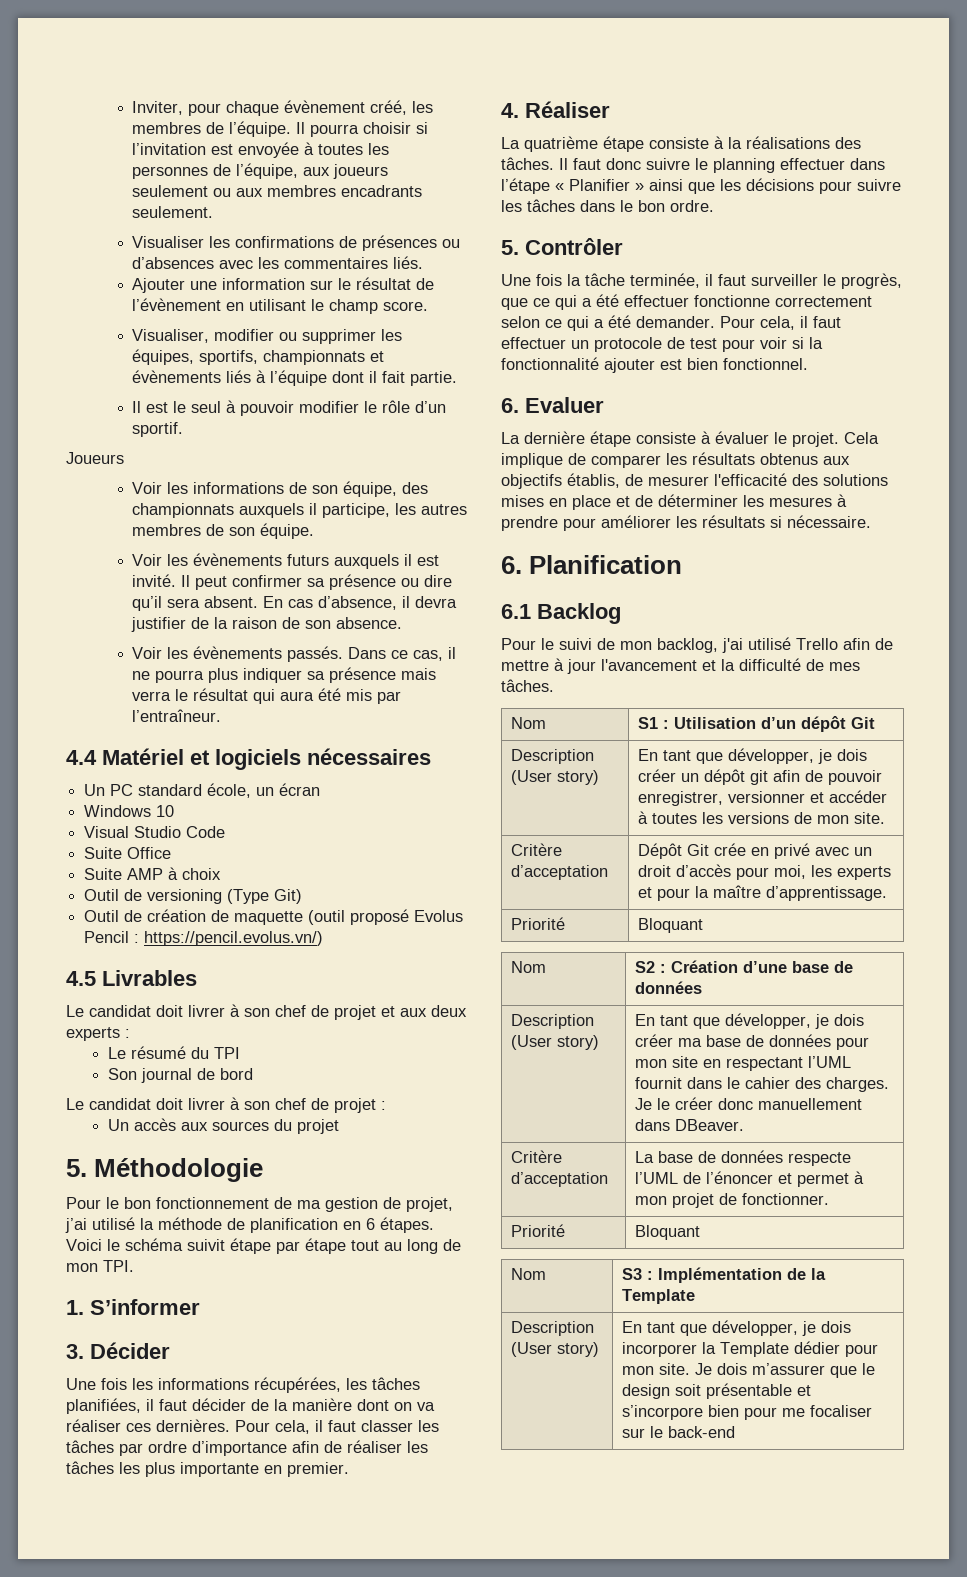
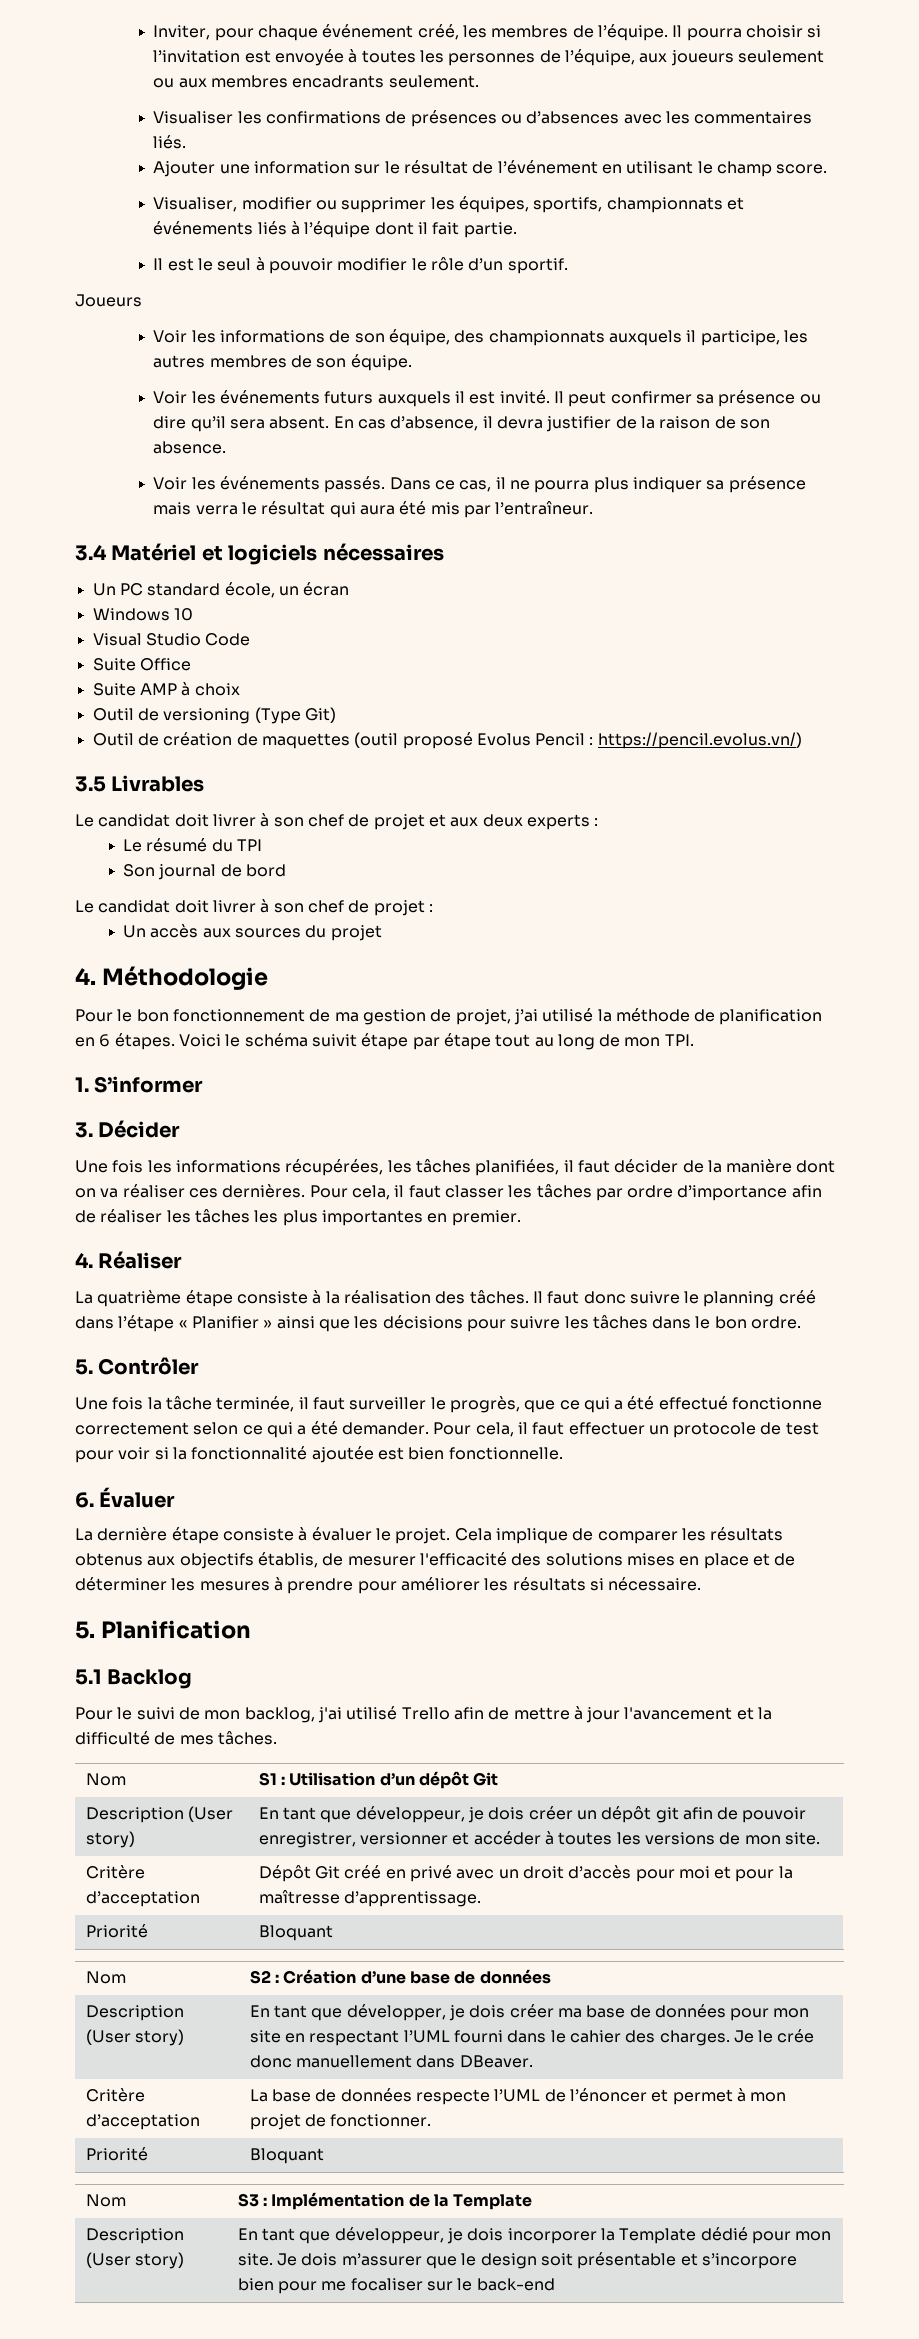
[284,100,366,113] évènement -> [322,24,414,38] événement
[132,298,222,311] l’évènement -> [497,160,598,174] l’événement
[132,370,222,383] évènements -> [153,221,254,235] événements
[193,553,283,566] évènements -> [220,390,321,404] événements
[193,646,283,659] évènements -> [220,476,321,490] événements
[66,750,97,765] 4.4 -> [75,544,107,561] 3.4
[234,911,304,925] maquette -> [261,733,350,749] maquettes
[66,971,96,986] 4.5 -> [75,776,106,792] 3.5
[66,1159,87,1177] 5. -> [75,968,96,985] 4.
[180,1462,259,1477] importante -> [321,1210,423,1226] importantes
[746,136,830,149] réalisations -> [343,1290,431,1304] réalisation
[780,158,845,170] effectuer -> [778,1290,816,1304] créé
[624,295,689,307] effectuer -> [658,1396,728,1410] effectué
[604,358,655,373] ajouter -> [311,1446,374,1463] ajoutée
[723,358,808,370] [501,397,604,413] fonctionnel. // 6. Evaluer -> [448,1447,563,1460] [75,1487,176,1508] fonctionnelle. // 6. Évaluer
[501,556,522,574] 6. -> [75,1621,95,1639] 5.
[501,604,531,619] 6.1 -> [75,1669,102,1685] 5.1
[728,748,815,764] développer, -> [355,1806,465,1823] développeur,
[714,843,747,856] crée -> [344,1865,382,1879] créé
[774,865,892,880] moi, les experts -> [678,1866,710,1879] moi
[713,885,762,898] maître -> [258,1890,340,1904] maîtresse
[635,1077,683,1089] fournit -> [453,2030,503,2043] fourni
[675,1097,714,1110] créer -> [777,2029,815,2043] crée
[712,1320,799,1336] développer, -> [334,2227,444,2244] développeur,
[794,1341,841,1354] dédier -> [700,2227,748,2241] dédié

